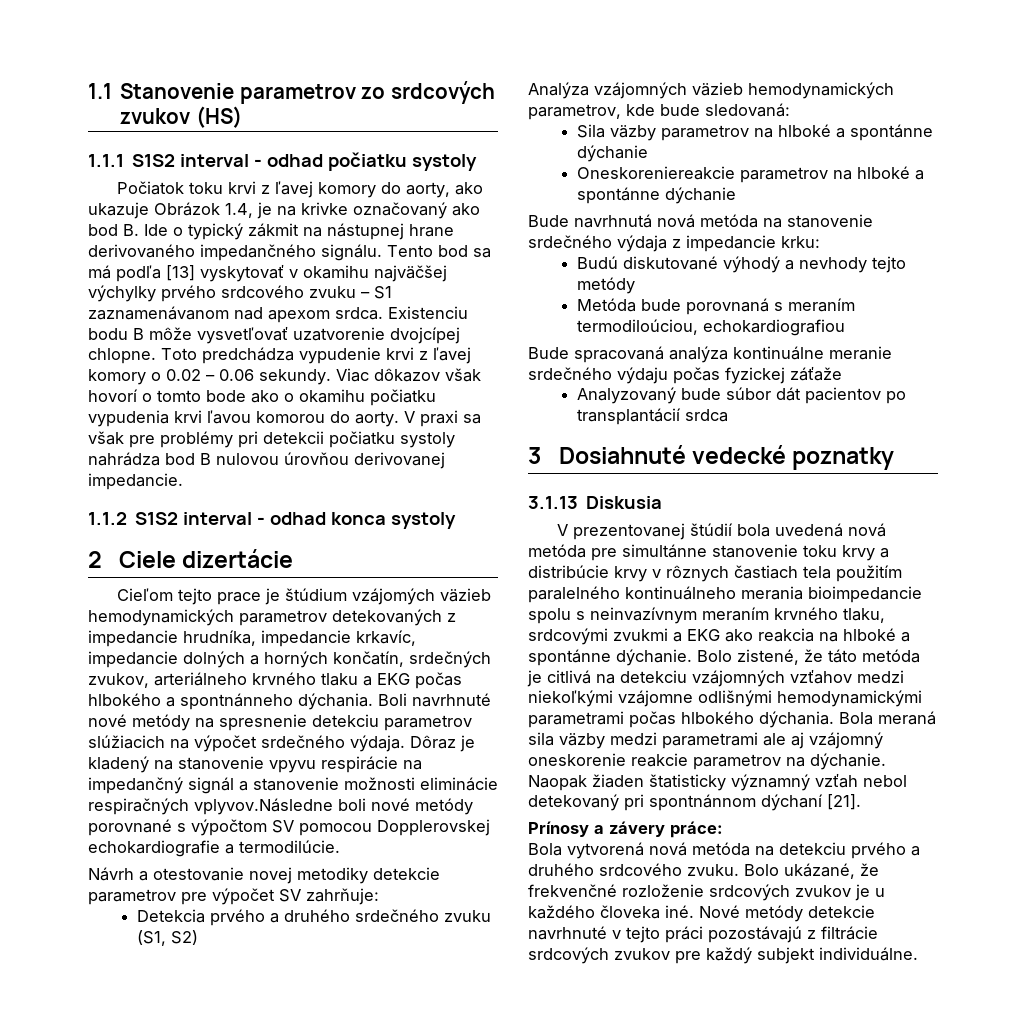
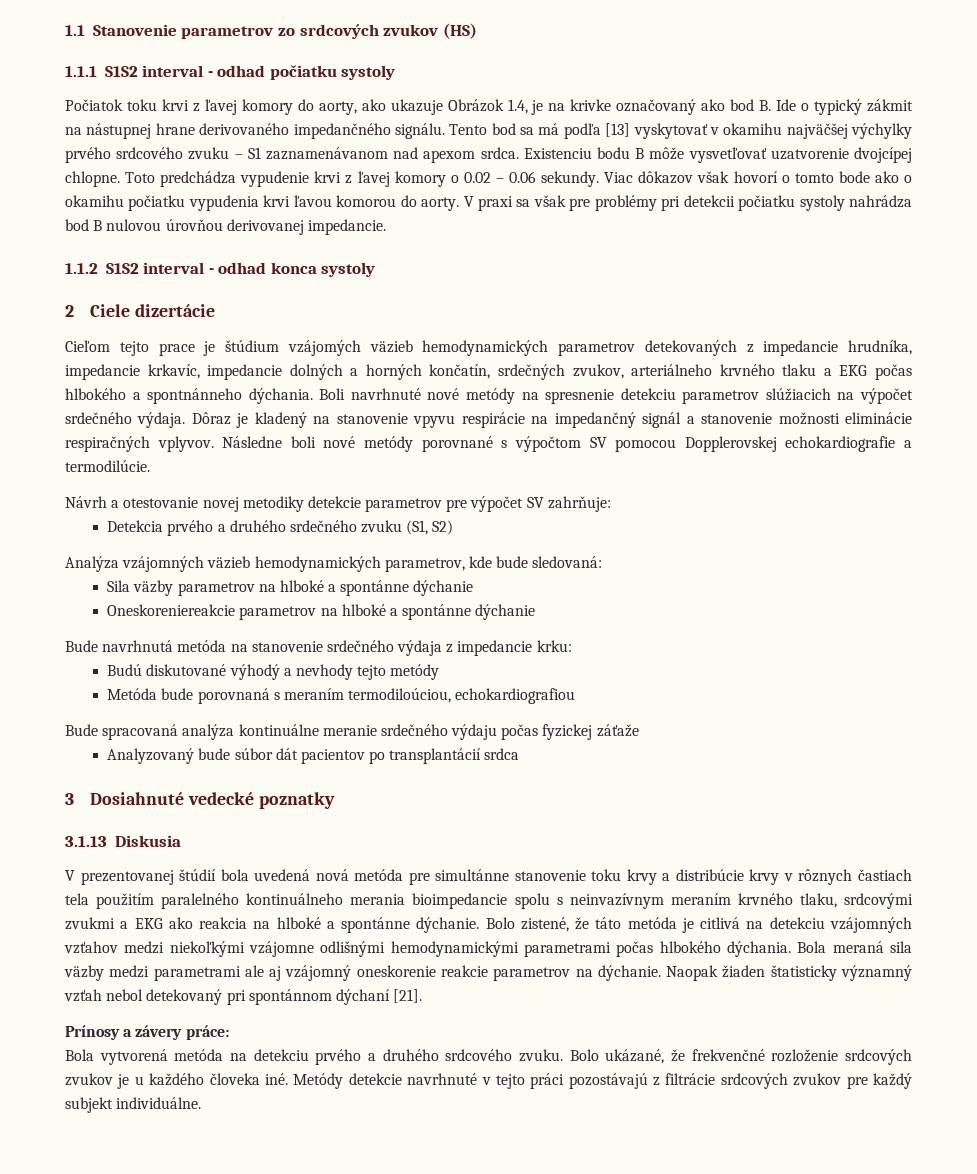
[194,798,333,815] vplyvov.Následne -> [157,436,283,452] vplyvov. Následne
[657,214,695,228] nová -> (174, 646) none
[649,794,756,811] spontnánnom -> [248,989,332,1005] spontánnom
[649,842,687,856] nová -> (168, 1057) none
[699,905,803,922] Nové metódy -> [293,1073,344,1089] Metódy

